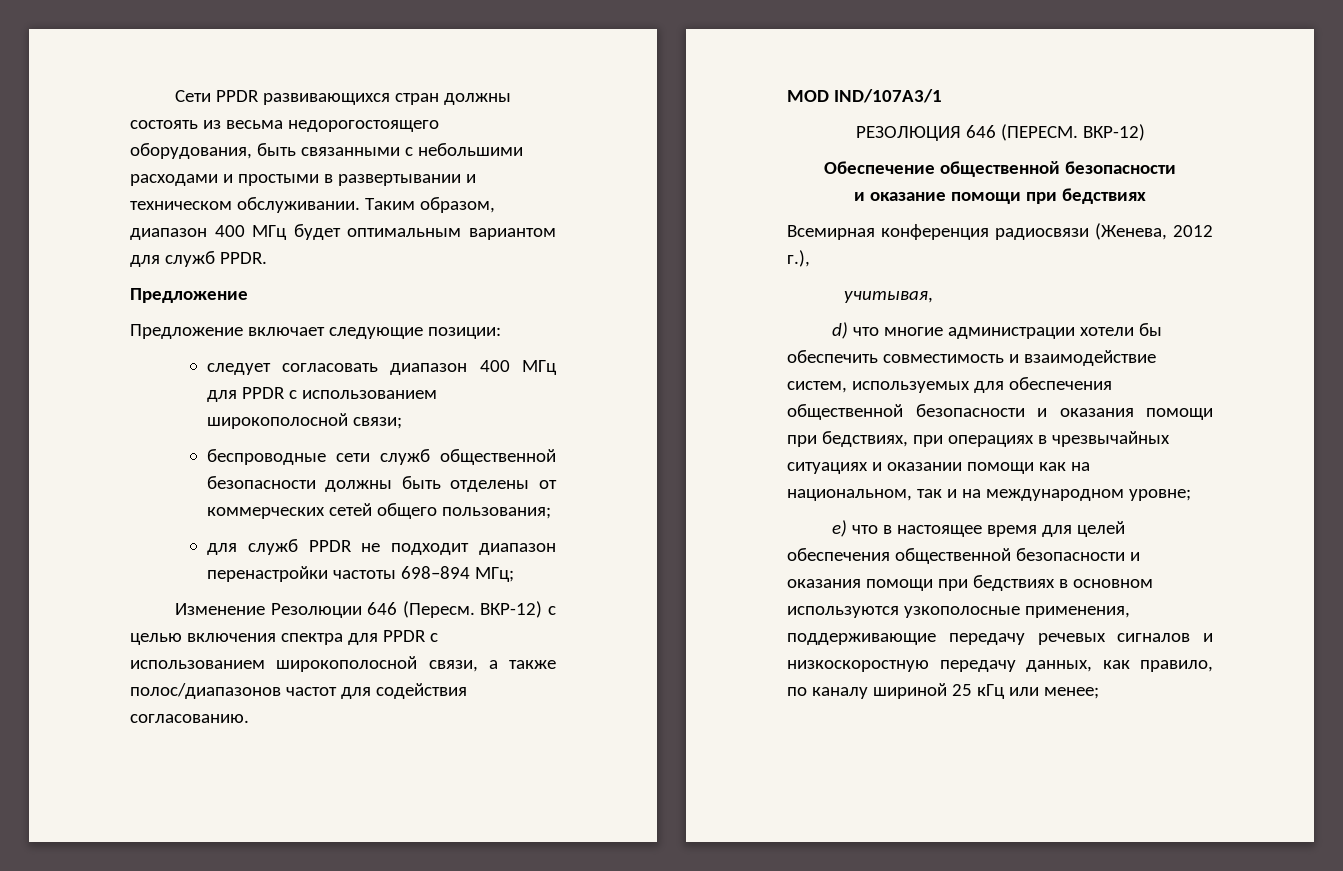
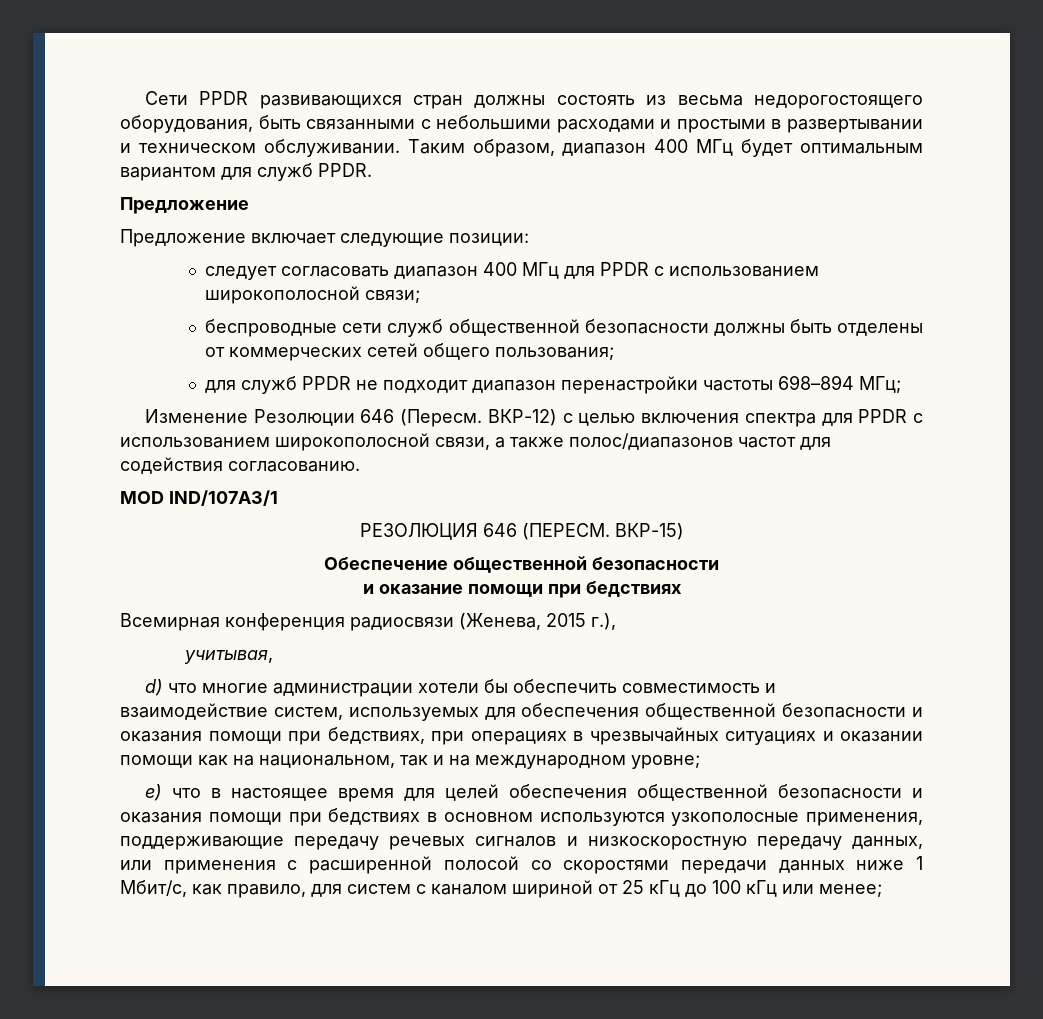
[1082,124,1145,141] ВКР-12) -> [614,523,684,540] ВКР-15)
[1173,225,1213,237] 2012 -> [546,613,586,627] 2015
[1102,660,1213,672] [787,683,972,699] как правило, по каналу шириной 25 -> [120,856,924,874] [120,880,741,898] или применения с расширенной полосой со скоростями передачи данных ниже 1 Мбит/с, как правило, для систем с каналом шириной от 25 кГц до 100

